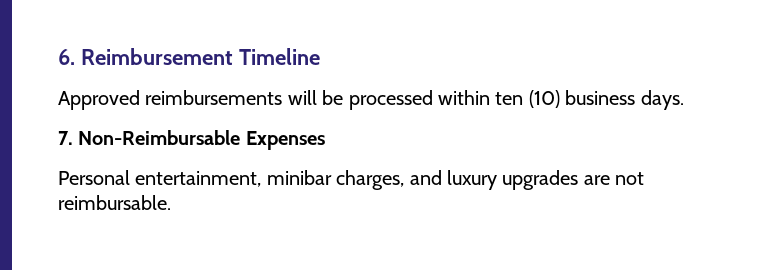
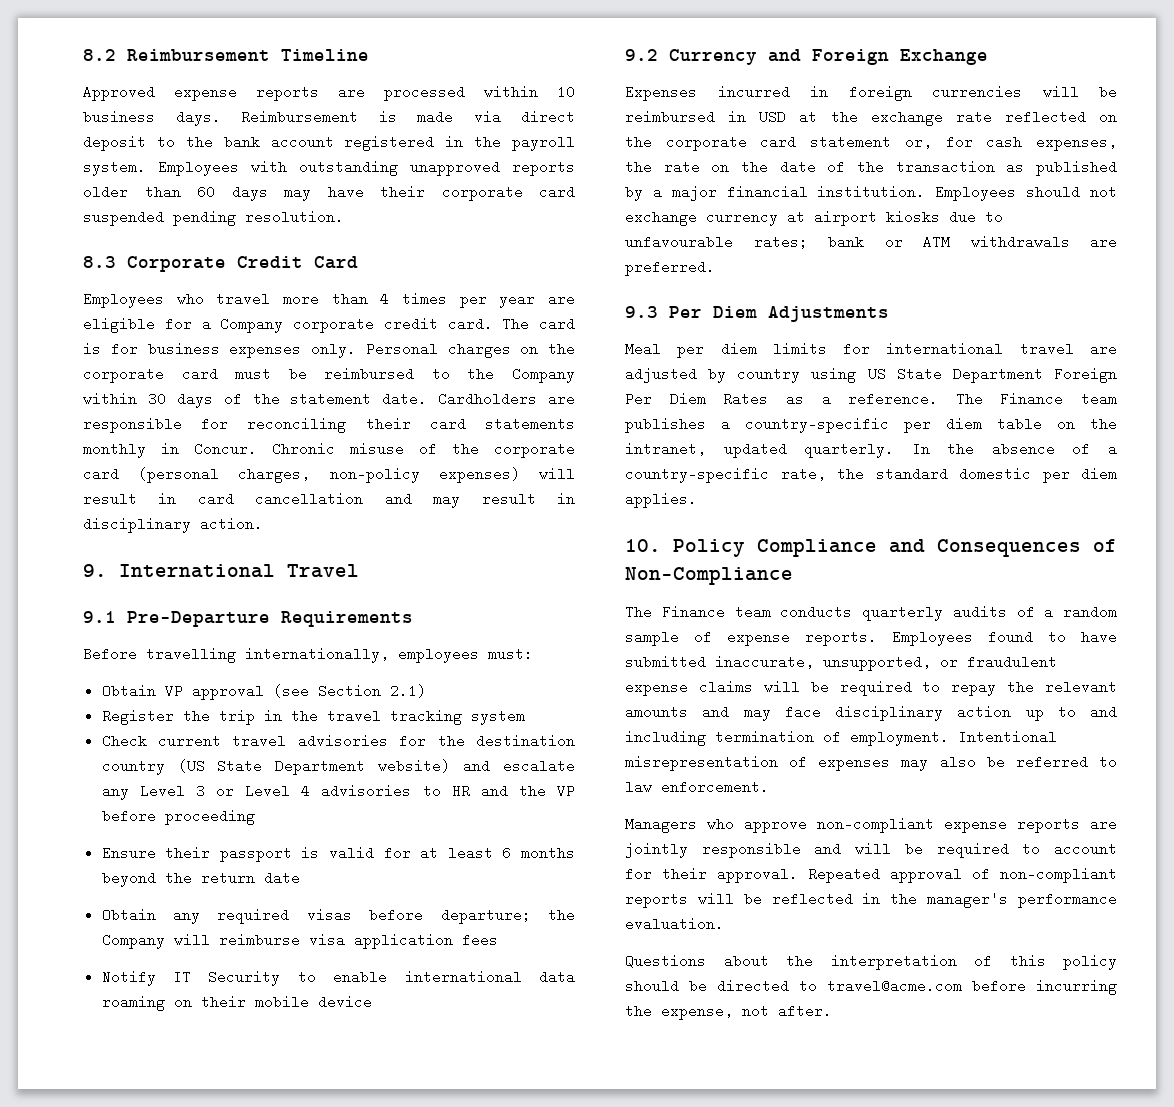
[58,49,75,65] 6. -> [83,49,116,61] 8.2
[145,90,684,110] [58,130,325,150] [58,170,645,190] [58,195,171,210] reimbursements will be processed within ten (10) business days. // 7. Non-Reimbursable Expenses // Personal entertainment, minibar charges, and luxury upgrades are not reimbursable. -> [174,85,575,101] [83,110,575,126] [83,135,575,151] [83,160,575,176] [83,185,575,201] [83,210,344,226] [83,256,358,272] [83,292,575,308] [83,317,575,333] [83,342,575,358] [83,367,575,383] [83,392,575,408] [83,417,575,433] [83,442,575,458] [83,467,575,483] [83,492,575,508] [83,517,263,533] [83,564,359,578] [83,611,413,627] [83,647,533,663] [101,684,426,700] [101,709,525,725] [101,734,575,748] [101,759,575,775] [101,784,575,800] [101,809,255,825] [101,846,576,862] [101,871,300,887] [101,908,575,924] [101,933,498,949] [101,970,575,986] [101,995,372,1011] [625,49,988,65] [625,85,1117,101] [625,110,1117,126] [625,135,1117,151] [625,160,1117,176] [625,185,1117,201] [625,210,1003,226] [625,235,1117,249] [625,260,715,276] [625,306,889,322] [625,342,1117,358] [625,367,1117,383] [625,392,1117,406] [625,417,1117,433] [625,442,1117,458] [625,467,1117,483] [625,492,697,508] [625,539,1117,557] [625,567,793,585] [625,605,1117,621] [625,630,1117,646] [625,655,1057,671] [625,680,1117,696] [625,705,1117,721] [625,730,1057,746] [625,755,1117,771] [625,780,769,794] [625,817,1117,833] [625,842,1117,858] [625,867,1117,883] [625,892,1117,908] [625,917,724,931] [625,954,1117,970] [625,979,1117,995] [625,1004,832,1020] expense reports are processed within 10 business days. Reimbursement is made via direct deposit to the bank account registered in the payroll system. Employees with outstanding unapproved reports older than 60 days may have their corporate card suspended pending resolution. // 8.3 Corporate Credit Card // Employees who travel more than 4 times per year are eligible for a Company corporate credit card. The card is for business expenses only. Personal charges on the corporate card must be reimbursed to the Company within 30 days of the statement date. Cardholders are responsible for reconciling their card statements monthly in Concur. Chronic misuse of the corporate card (personal charges, non-policy expenses) will result in card cancellation and may result in disciplinary action. // 9. International Travel // 9.1 Pre-Departure Requirements // Before travelling internationally, employees must: // Obtain VP approval (see Section 2.1) // Register the trip in the travel tracking system // Check current travel advisories for the destination country (US State Department website) and escalate any Level 3 or Level 4 advisories to HR and the VP before proceeding // Ensure their passport is valid for at least 6 months beyond the return date // Obtain any required visas before departure; the Company will reimburse visa application fees // Notify IT Security to enable international data roaming on their mobile device // 9.2 Currency and Foreign Exchange // Expenses incurred in foreign currencies will be reimbursed in USD at the exchange rate reflected on the corporate card statement or, for cash expenses, the rate on the date of the transaction as published by a major financial institution. Employees should not exchange currency at airport kiosks due to unfavourable rates; bank or ATM withdrawals are preferred. // 9.3 Per Diem Adjustments // Meal per diem limits for international travel are adjusted by country using US State Department Foreign Per Diem Rates as a reference. The Finance team publishes a country-specific per diem table on the intranet, updated quarterly. In the absence of a country-specific rate, the standard domestic per diem applies. // 10. Policy Compliance and Consequences of Non-Compliance // The Finance team conducts quarterly audits of a random sample of expense reports. Employees found to have submitted inaccurate, unsupported, or fraudulent expense claims will be required to repay the relevant amounts and may face disciplinary action up to and including termination of employment. Intentional misrepresentation of expenses may also be referred to law enforcement. // Managers who approve non-compliant expense reports are jointly responsible and will be required to account for their approval. Repeated approval of non-compliant reports will be reflected in the manager's performance evaluation. // Questions about the interpretation of this policy should be directed to travel@acme.com before incurring the expense, not after.

